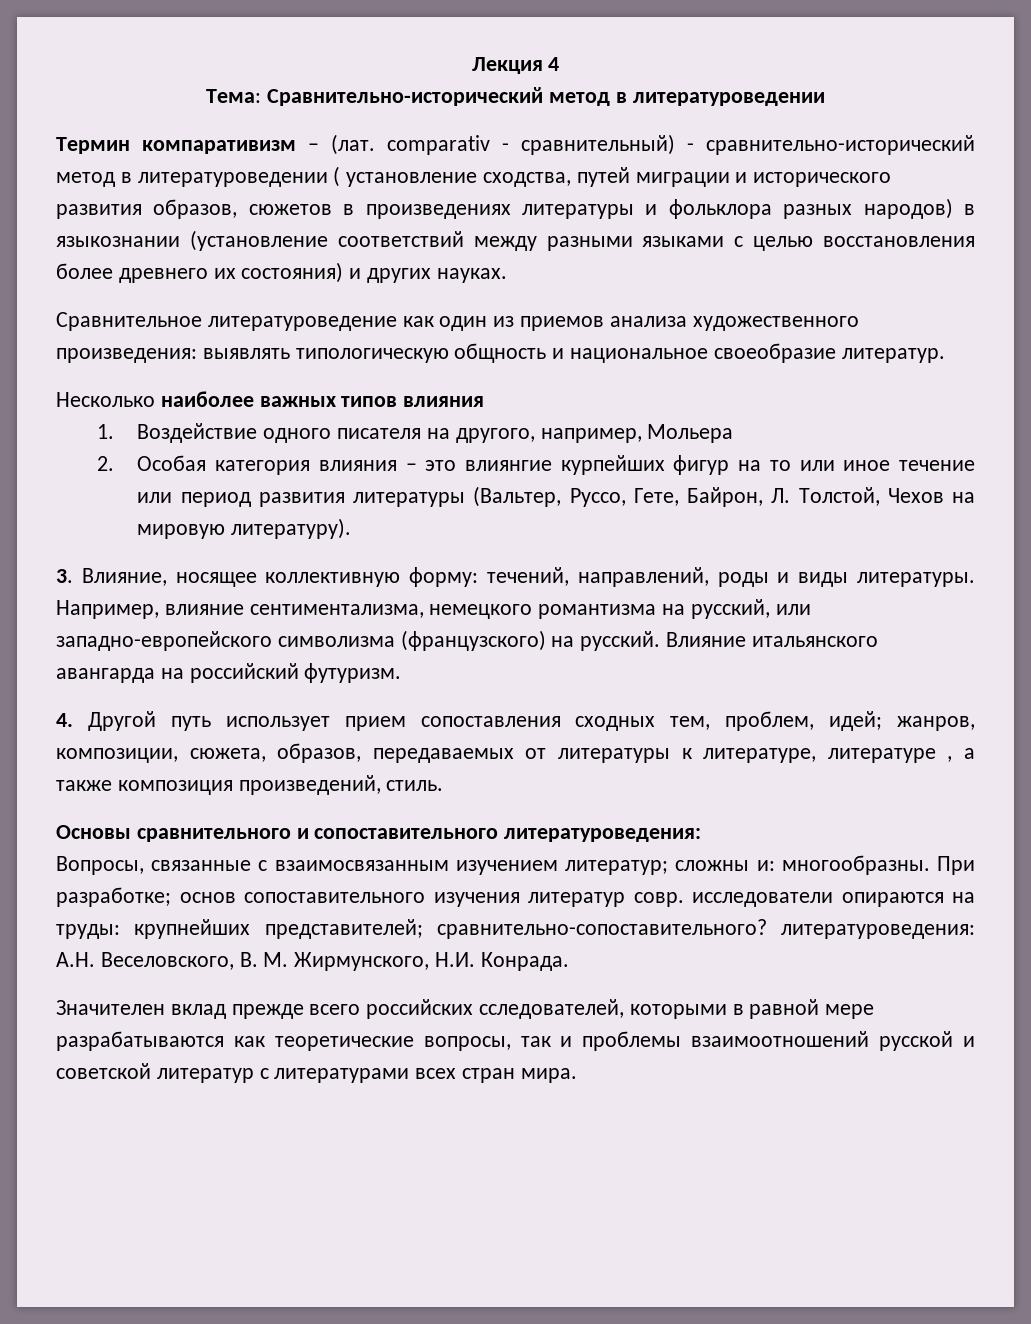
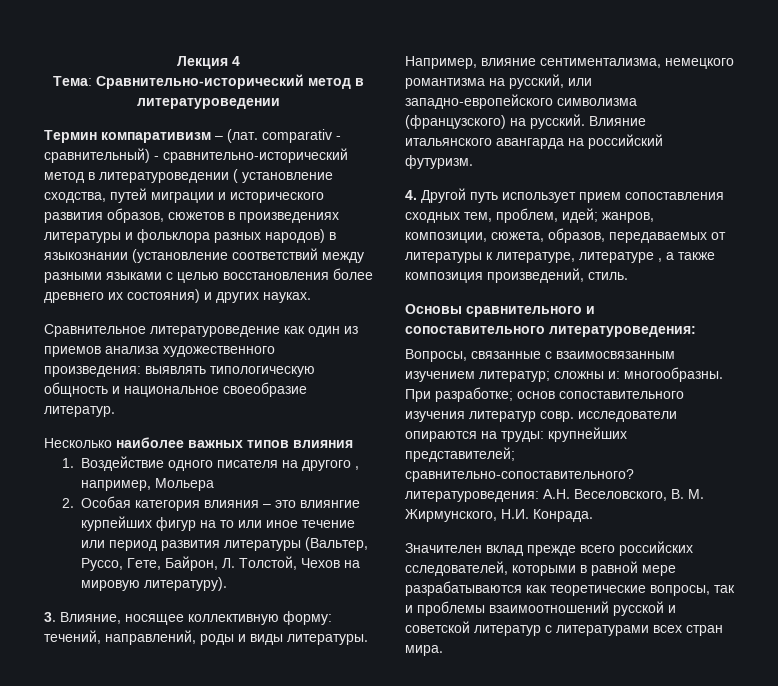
[455,428,535,443] другого, -> [301,460,359,471] другого ,

